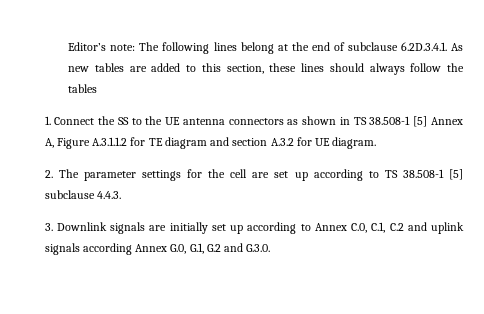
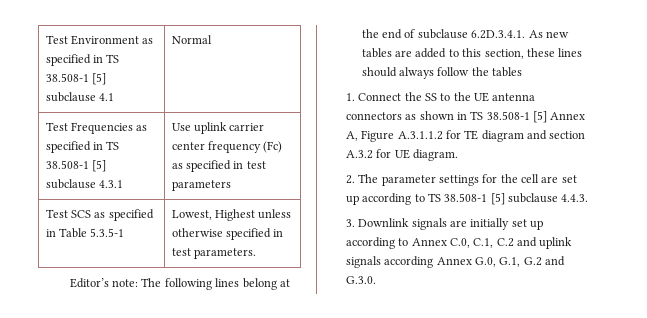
(68, 46) none -> [45,35,154,45] [45,54,120,66] [45,73,106,85] [45,92,114,102] [171,35,212,44] [45,122,148,134] [45,141,120,153] [45,160,106,172] [45,179,123,189] [171,122,265,134] [171,141,283,153] [171,160,266,172] [171,180,231,191] [45,209,154,221] [45,228,125,238] [171,209,292,221] [171,228,284,240] [171,248,256,259] Test Environment as specified in TS 38.508-1 [5] subclause 4.1 | Normal // Test Frequencies as specified in TS 38.508-1 [5] subclause 4.3.1 | Use uplink carrier center frequency (Fc) as specified in test parameters // Test SCS as specified in Table 5.3.5-1 | Lowest, Highest unless otherwise specified in test parameters. //

